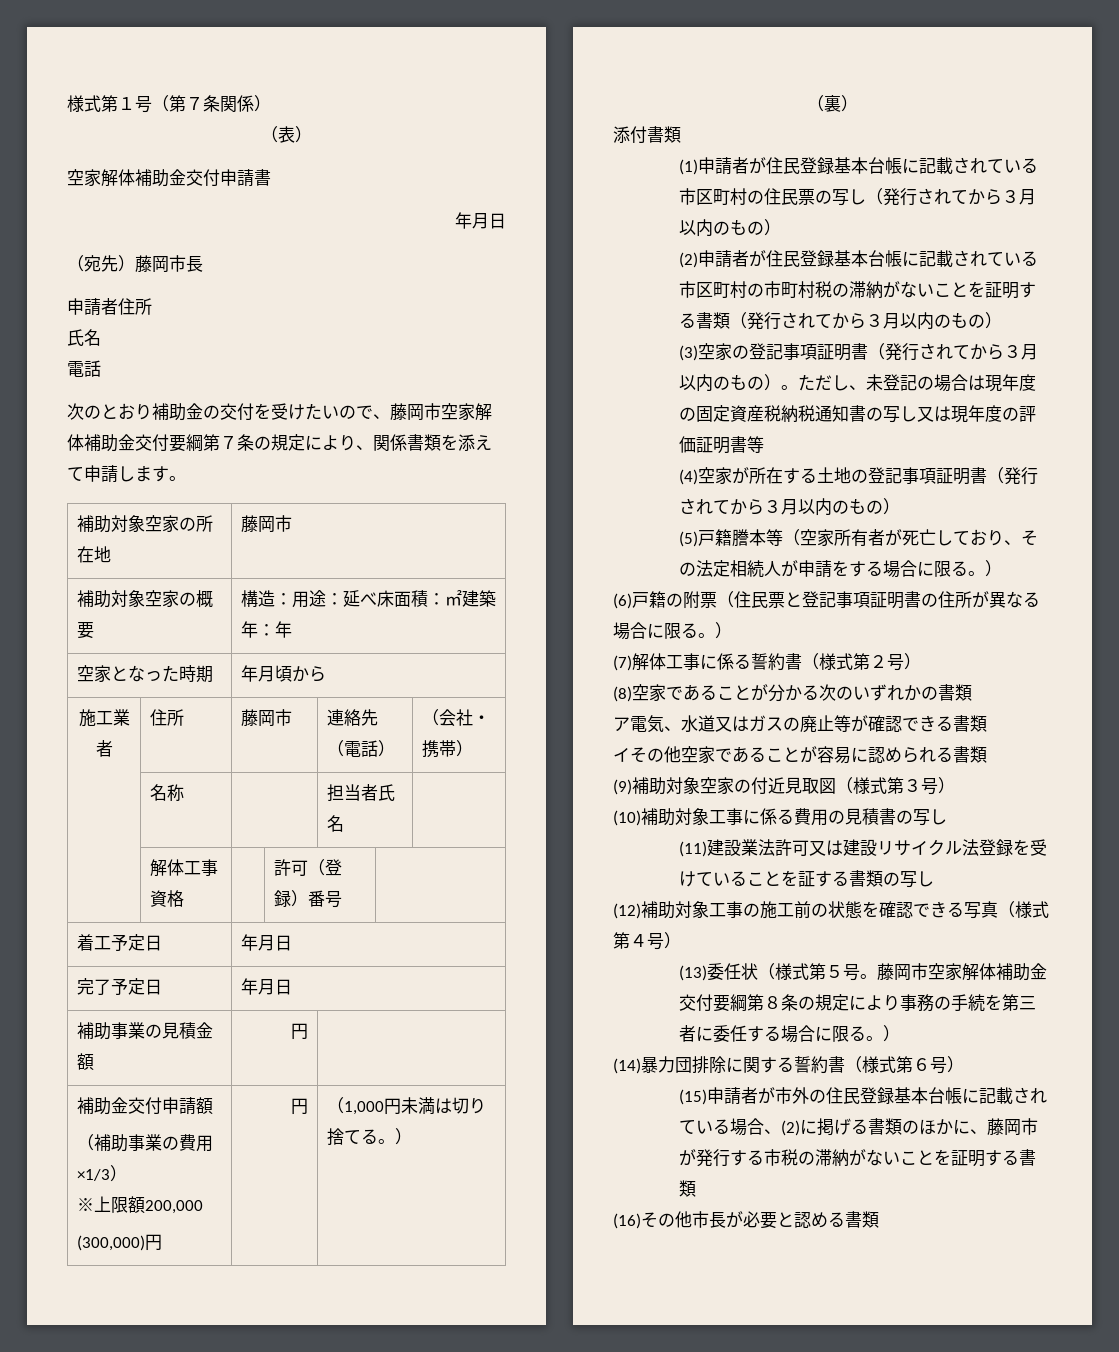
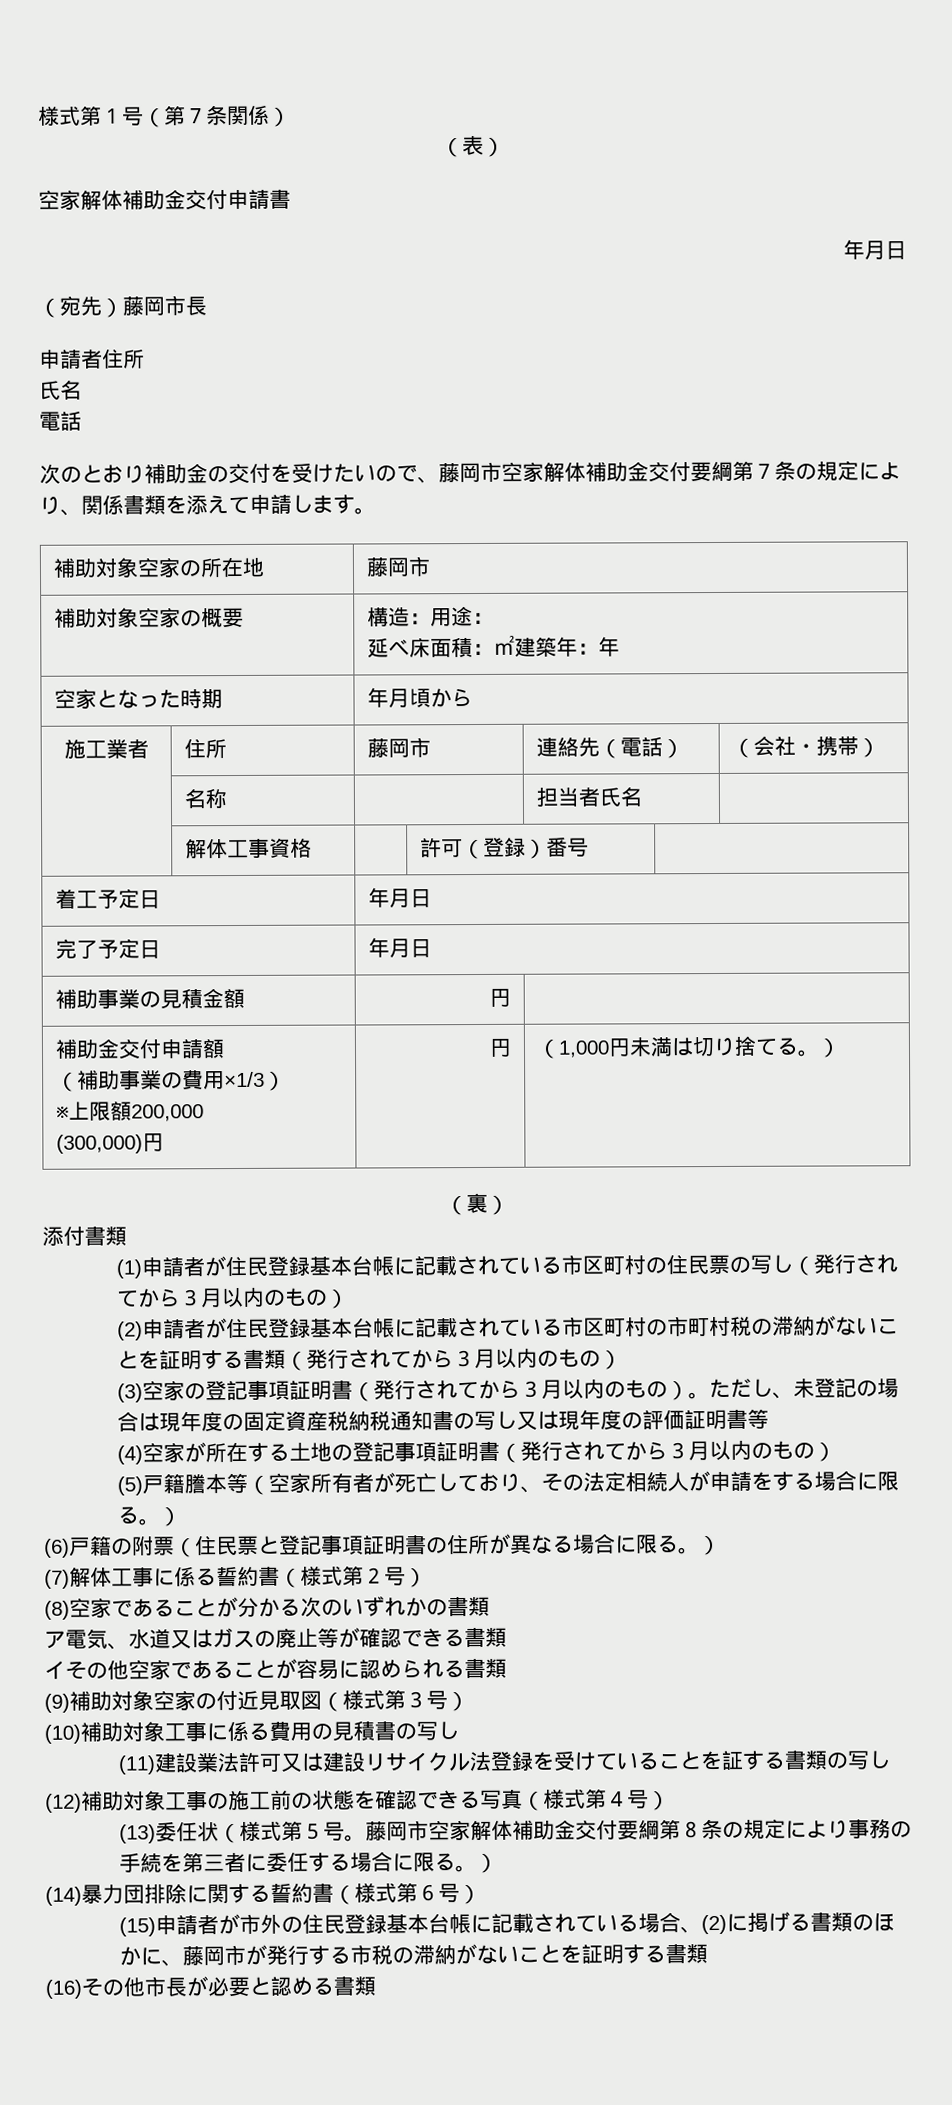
(343, 599) none -> (495, 618) //

